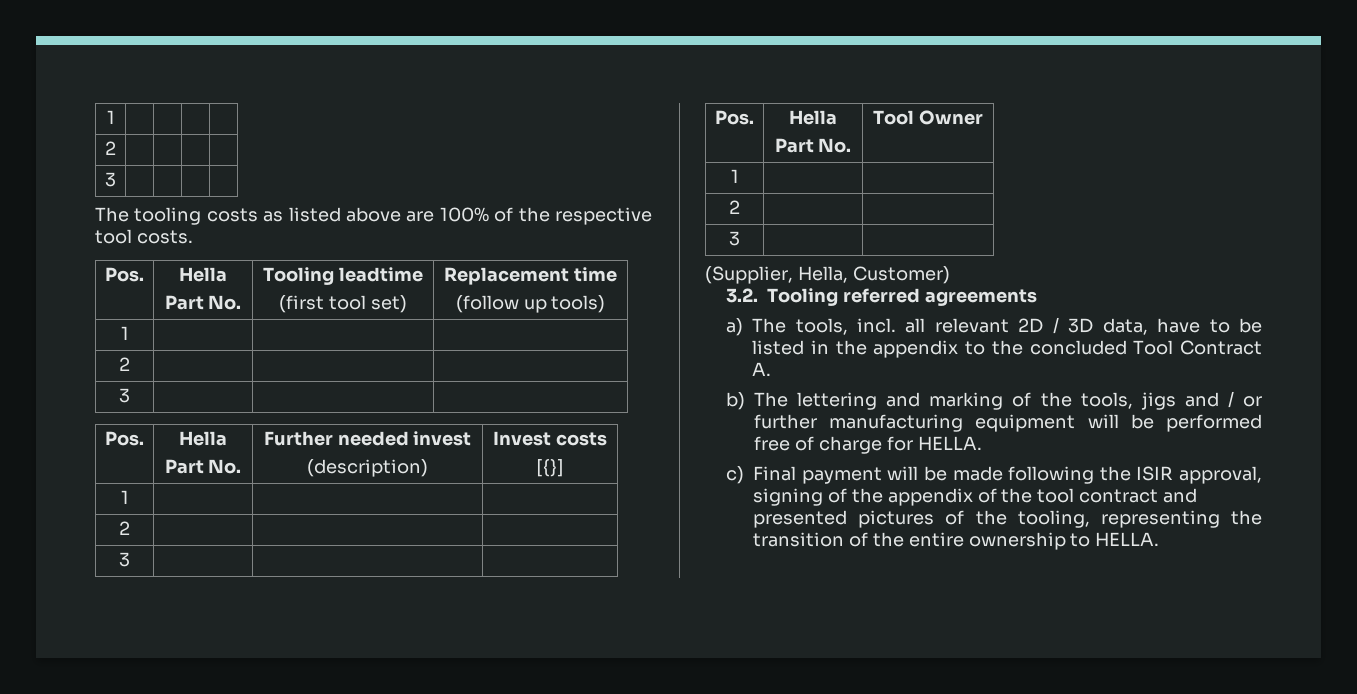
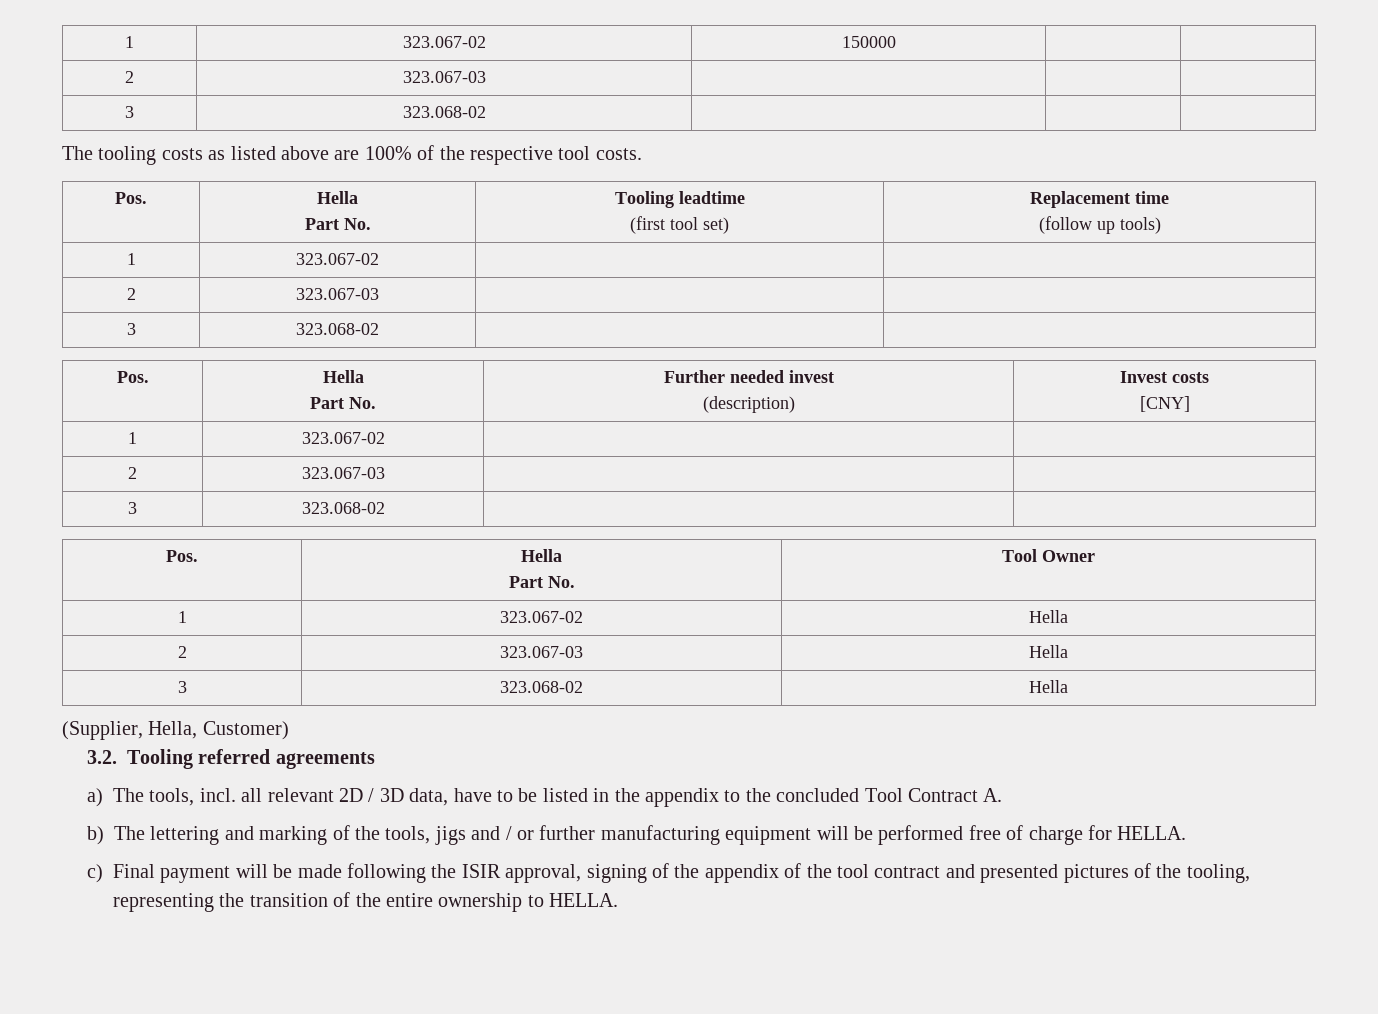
[106,110,115,124] [105,141,116,155] [105,172,116,187] 1 | | | | // 2 | | | | // 3 | -> [125,36,134,48] [402,36,486,48] [841,36,896,48] [125,71,134,83] [402,71,486,83] [125,106,134,118] [402,106,486,118] 1 | 323.067-02 | 150000 | | // 2 | 323.067-03 | | | // 3 | 323.068-02
[119,357,130,371] [119,388,130,403] | | // 2 | | | // 3 | -> [296,253,379,265] [126,288,136,300] [296,288,379,300] [126,323,136,335] [296,323,379,335] 323.067-02 | | // 2 | 323.067-03 | | // 3 | 323.068-02
[536,459,564,477] [120,490,129,504] [119,521,130,535] [119,552,130,567] [{}] // 1 | | | // 2 | | | // 3 | -> [1139,396,1190,412] [128,432,137,444] [301,432,385,444] [128,467,137,479] [301,467,385,479] [128,502,137,514] [301,502,385,514] [CNY] // 1 | 323.067-02 | | // 2 | 323.067-03 | | // 3 | 323.068-02
[729,200,740,214] [729,231,740,246] | // 2 | | // 3 | | -> [500,611,583,623] [1029,610,1068,623] [177,646,187,658] [500,646,583,658] [1029,645,1068,658] [177,681,187,693] [500,681,583,693] [1029,680,1068,693] 323.067-02 | Hella // 2 | 323.067-03 | Hella // 3 | 323.068-02 | Hella

